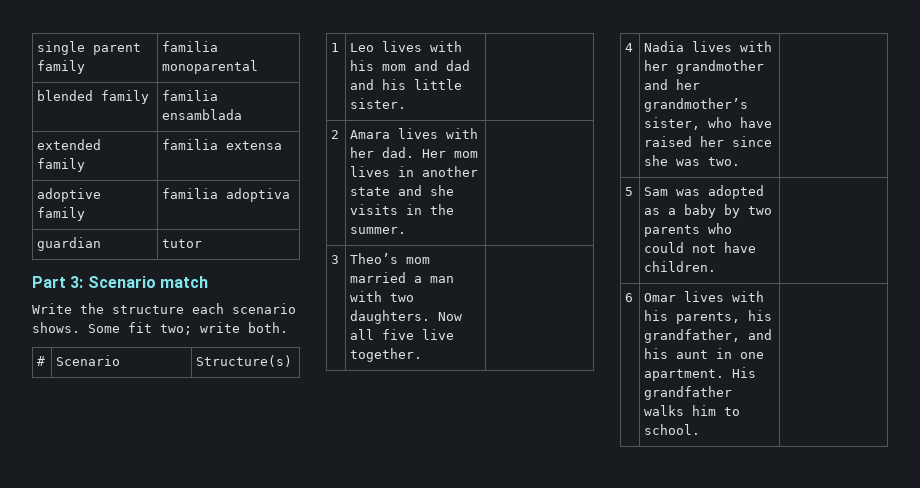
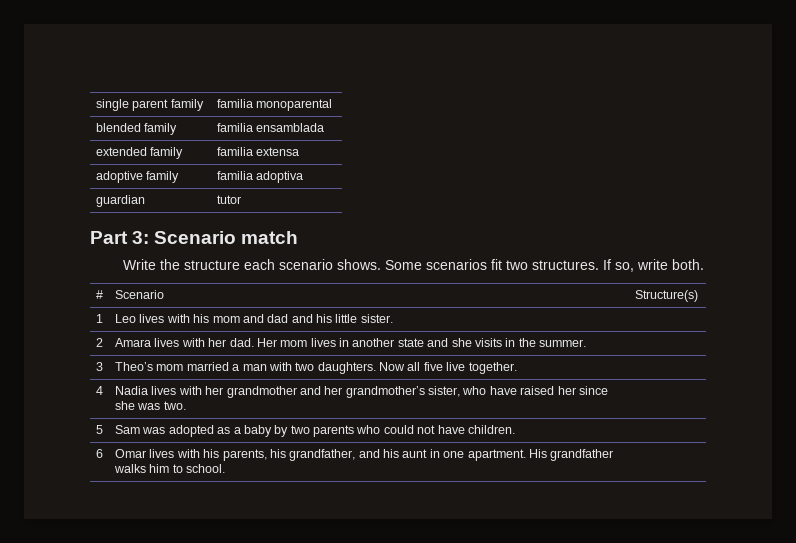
[128,322,192,335] fit two; -> [426,259,635,272] scenarios fit two structures. If so,

